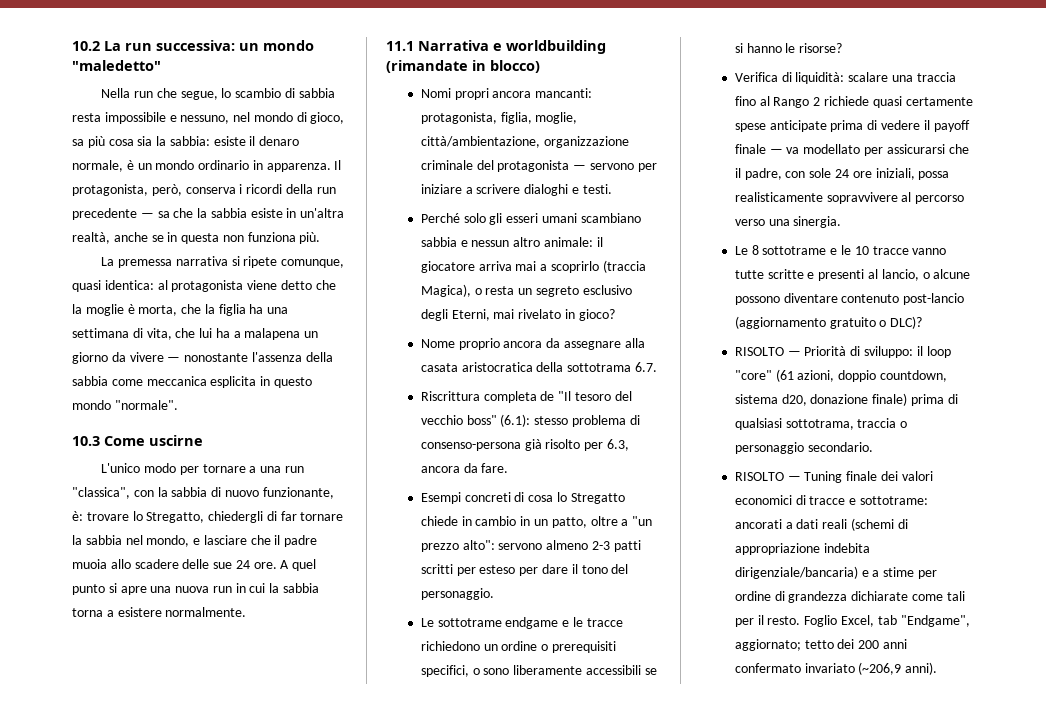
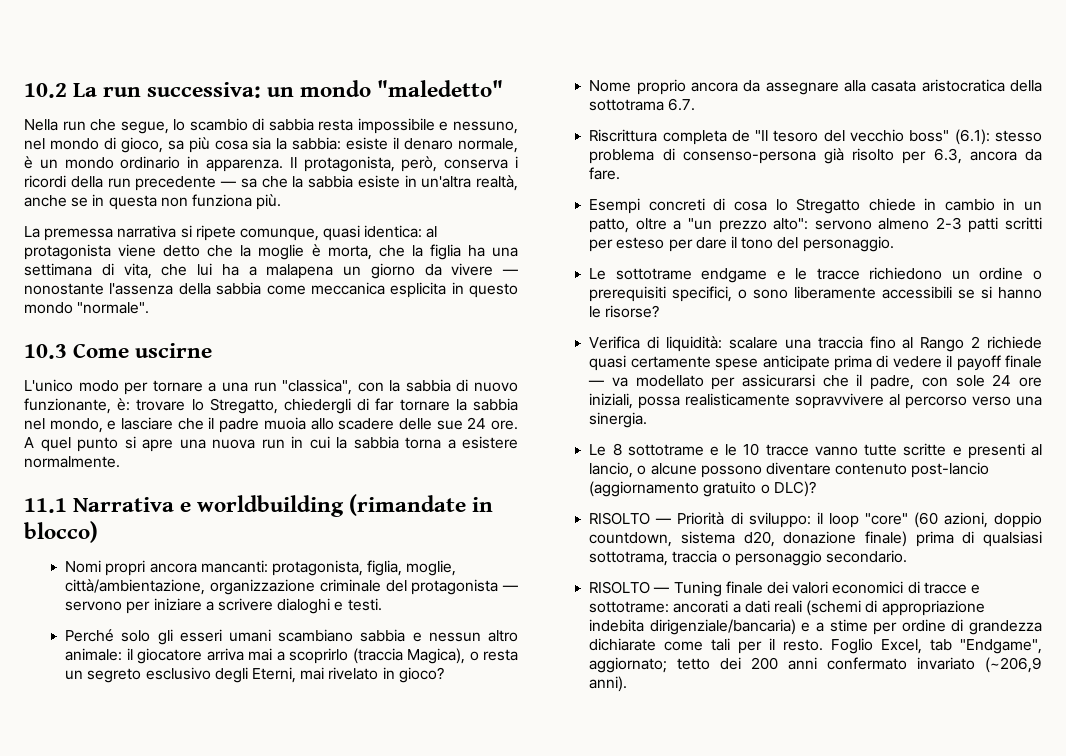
[775,369,794,382] (61 -> [913,512,938,528] (60

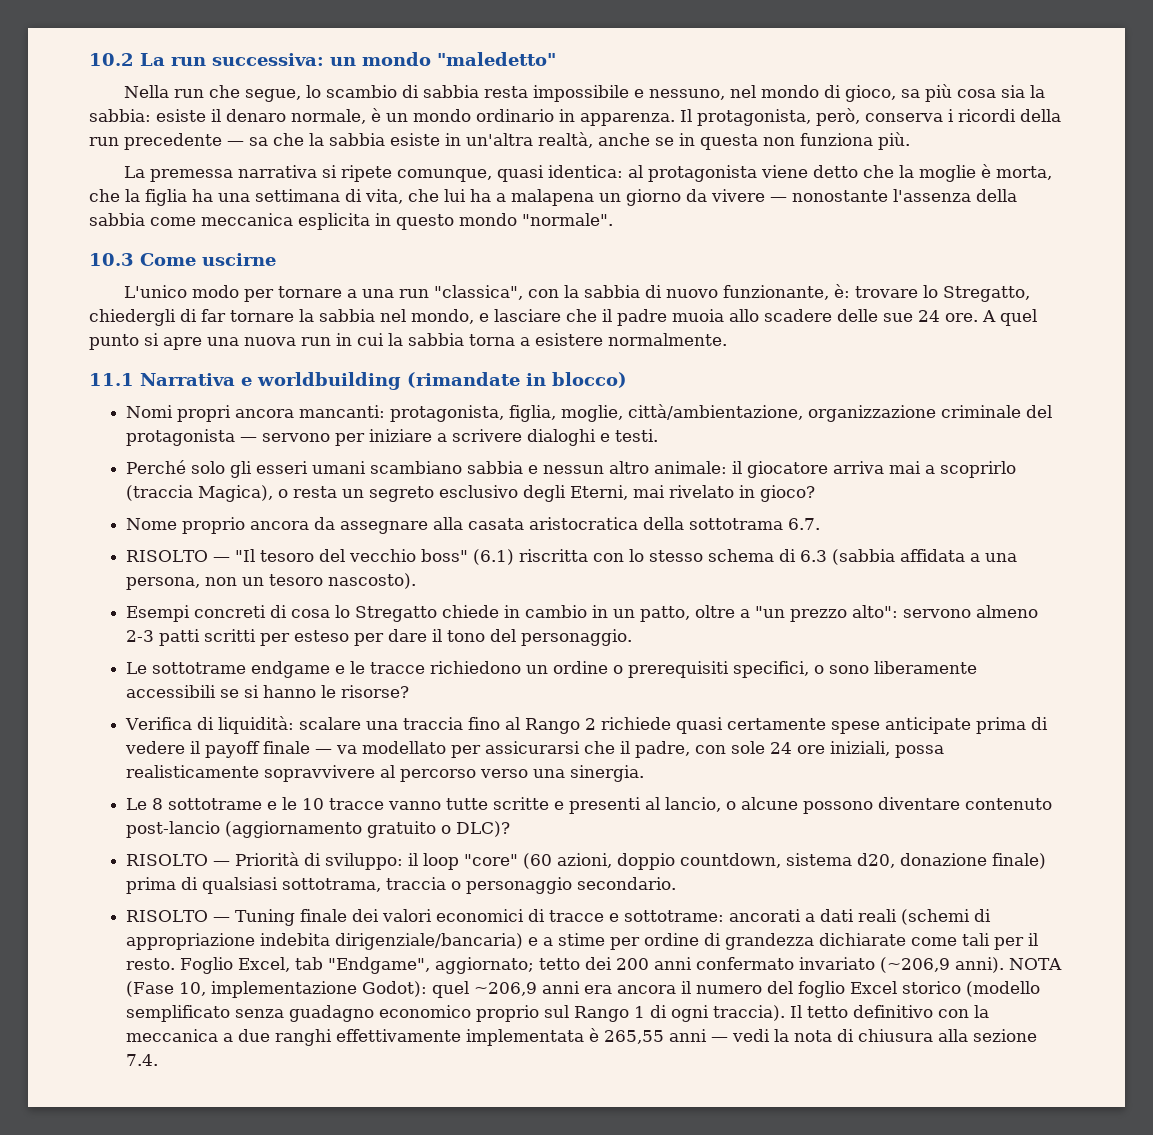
[589,129,750,145] Riscrittura completa de -> [126,550,231,562] RISOLTO —
[954,129,1042,145] [589,148,1042,164] [589,167,621,180] (6.1): stesso problema di consenso-persona già risolto per 6.3, ancora da fare. -> [473,549,1018,565] [126,573,417,590] (6.1) riscritta con lo stesso schema di 6.3 (sabbia affidata a una persona, non un tesoro nascosto).
(628, 684) none -> [1009,958,1063,970] [126,981,1041,998] [126,1005,990,1022] [126,1028,1038,1046] [126,1054,159,1066] NOTA (Fase 10, implementazione Godot): quel ~206,9 anni era ancora il numero del foglio Excel storico (modello semplificato senza guadagno economico proprio sul Rango 1 di ogni traccia). Il tetto definitivo con la meccanica a due ranghi effettivamente implementata è 265,55 anni — vedi la nota di chiusura alla sezione 7.4.

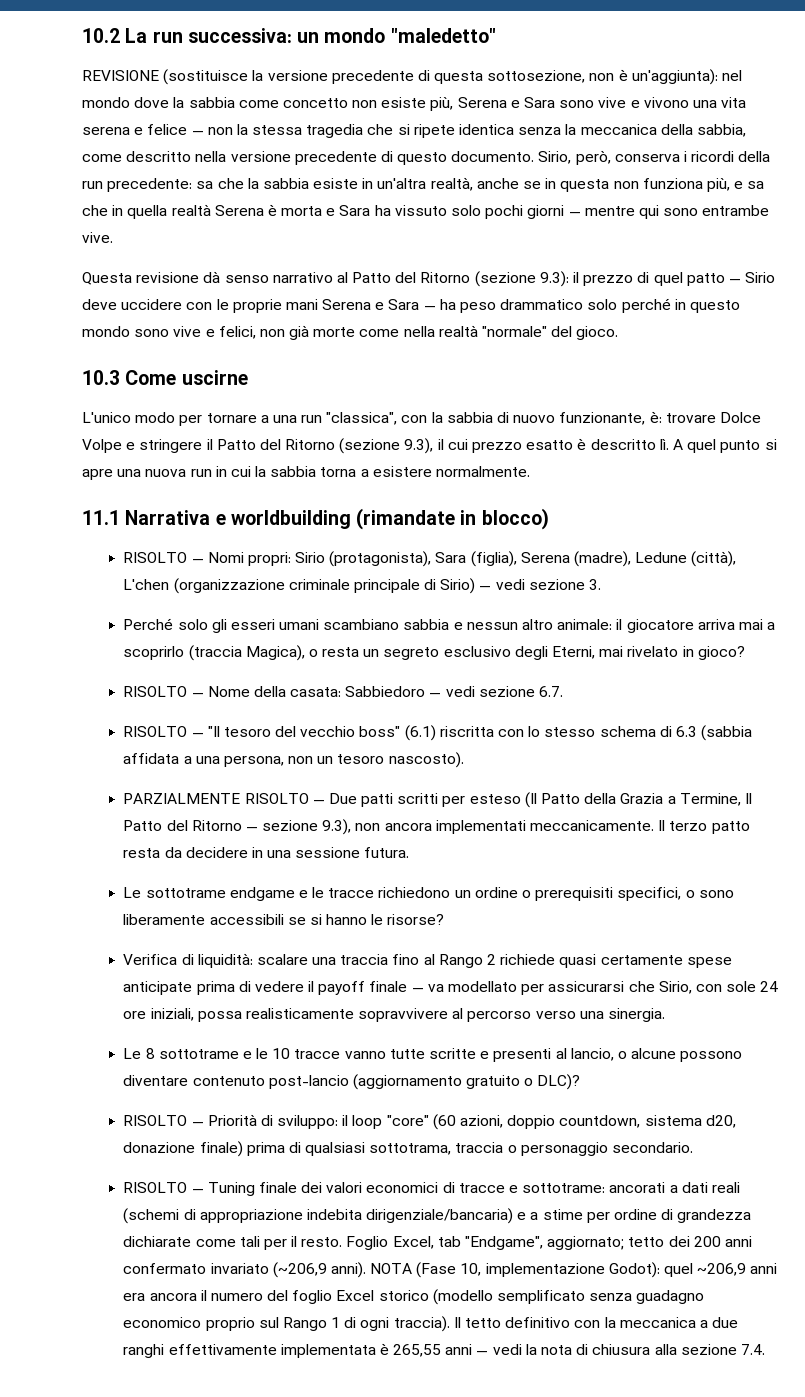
[123,84,1045,102] [89,108,811,126] Nella run che segue, lo scambio di sabbia resta impossibile e nessuno, nel mondo di gioco, sa più cosa sia la sabbia: esiste il denaro normale, è un mondo ordinario in apparenza. Il protagonista, -> [82,69,743,85] [82,97,747,111] [82,124,746,138] [82,151,572,165] REVISIONE (sostituisce la versione precedente di questa sottosezione, non è un'aggiunta): nel mondo dove la sabbia come concetto non esiste più, Serena e Sara sono vive e vivono una vita serena e felice — non la stessa tragedia che si ripete identica senza la meccanica della sabbia, come descritto nella versione precedente di questo documento. Sirio,
[124,133,244,150] precedente — -> [107,178,193,192] precedente:
[878,132,910,150] [123,164,1052,182] [89,189,1017,206] [89,213,613,230] più. // La premessa narrativa si ripete comunque, quasi identica: al protagonista viene detto che la moglie è morta, che la figlia ha una settimana di vita, che lui ha a malapena un giorno da vivere — nonostante l'assenza della sabbia come meccanica esplicita in questo mondo "normale". -> [706,178,765,192] [82,204,770,219] [82,232,113,243] [82,271,776,287] [82,298,740,313] [82,325,619,340] più, e sa che in quella realtà Serena è morta e Sara ha vissuto solo pochi giorni — mentre qui sono entrambe vive. // Questa revisione dà senso narrativo al Patto del Ritorno (sezione 9.3): il prezzo di quel patto — Sirio deve uccidere con le proprie mani Serena e Sara — ha peso drammatico solo perché in questo mondo sono vive e felici, non già morte come nella realtà "normale" del gioco.
[922,285,1030,302] [89,309,978,326] lo Stregatto, chiedergli di far tornare la sabbia nel mondo, e lasciare che il padre muoia allo scadere delle sue 24 ore. -> [719,412,761,423] [82,438,669,454] Dolce Volpe e stringere il Patto del Ritorno (sezione 9.3), il cui prezzo esatto è descritto lì.
[126,404,1053,422] [126,429,659,446] Nomi propri ancora mancanti: protagonista, figlia, moglie, città/ambientazione, organizzazione criminale del protagonista — servono per iniziare a scrivere dialoghi e testi. -> [123,551,737,567] [123,578,601,594] RISOLTO — Nomi propri: Sirio (protagonista), Sara (figlia), Serena (madre), Ledune (città), L'chen (organizzazione criminale principale di Sirio) — vedi sezione 3.
[126,517,784,534] Nome proprio ancora da assegnare alla casata aristocratica della sottotrama -> [123,686,535,697] RISOLTO — Nome della casata: Sabbiedoro — vedi sezione
[126,605,1039,622] [126,629,633,646] Esempi concreti di cosa lo Stregatto chiede in cambio in un patto, oltre a "un prezzo alto": servono almeno 2-3 patti scritti per esteso per dare il tono del personaggio. -> [123,792,752,808] [123,819,750,835] [123,847,410,858] PARZIALMENTE RISOLTO — Due patti scritti per esteso (Il Patto della Grazia a Termine, Il Patto del Ritorno — sezione 9.3), non ancora implementati meccanicamente. Il terzo patto resta da decidere in una sessione futura.
[620,741,691,758] il padre, -> [658,981,692,994] Sirio,

